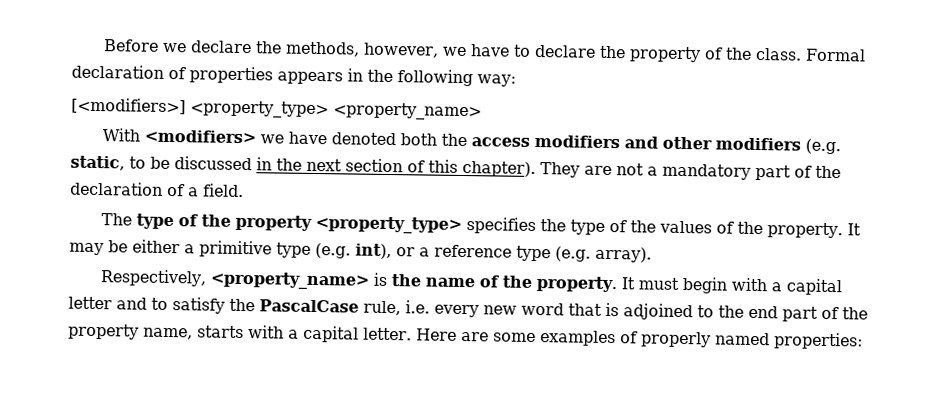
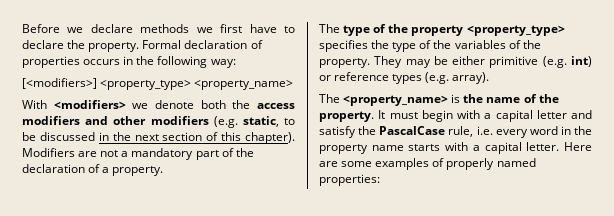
[255,41,802,63] the methods, however, we have to declare the property of the class. -> [140,24,295,33] [22,40,140,52] methods we first have to declare the property.
[277,71,343,85] appears -> [83,59,121,65] occurs
[287,131,396,146] have denoted -> [154,100,194,109] denote
[540,162,580,178] They -> [22,148,75,157] Modifiers
[203,183,244,198] field. -> [112,166,164,176] property.
[658,220,861,239] values of the property. It -> [454,40,541,49] [319,56,403,68] variables of the property. They
[184,240,551,262] a primitive type (e.g. int), or a reference type -> [489,56,592,68] [319,72,423,84] primitive (e.g. int) or reference types
[99,269,207,287] Respectively, -> [319,94,340,103] The
[151,297,168,310] to -> (592, 114) none
[483,302,868,322] [68,323,193,340] new word that is adjoined to the end part of the property name, -> [529,126,592,135] [319,144,404,154] word in the property name

